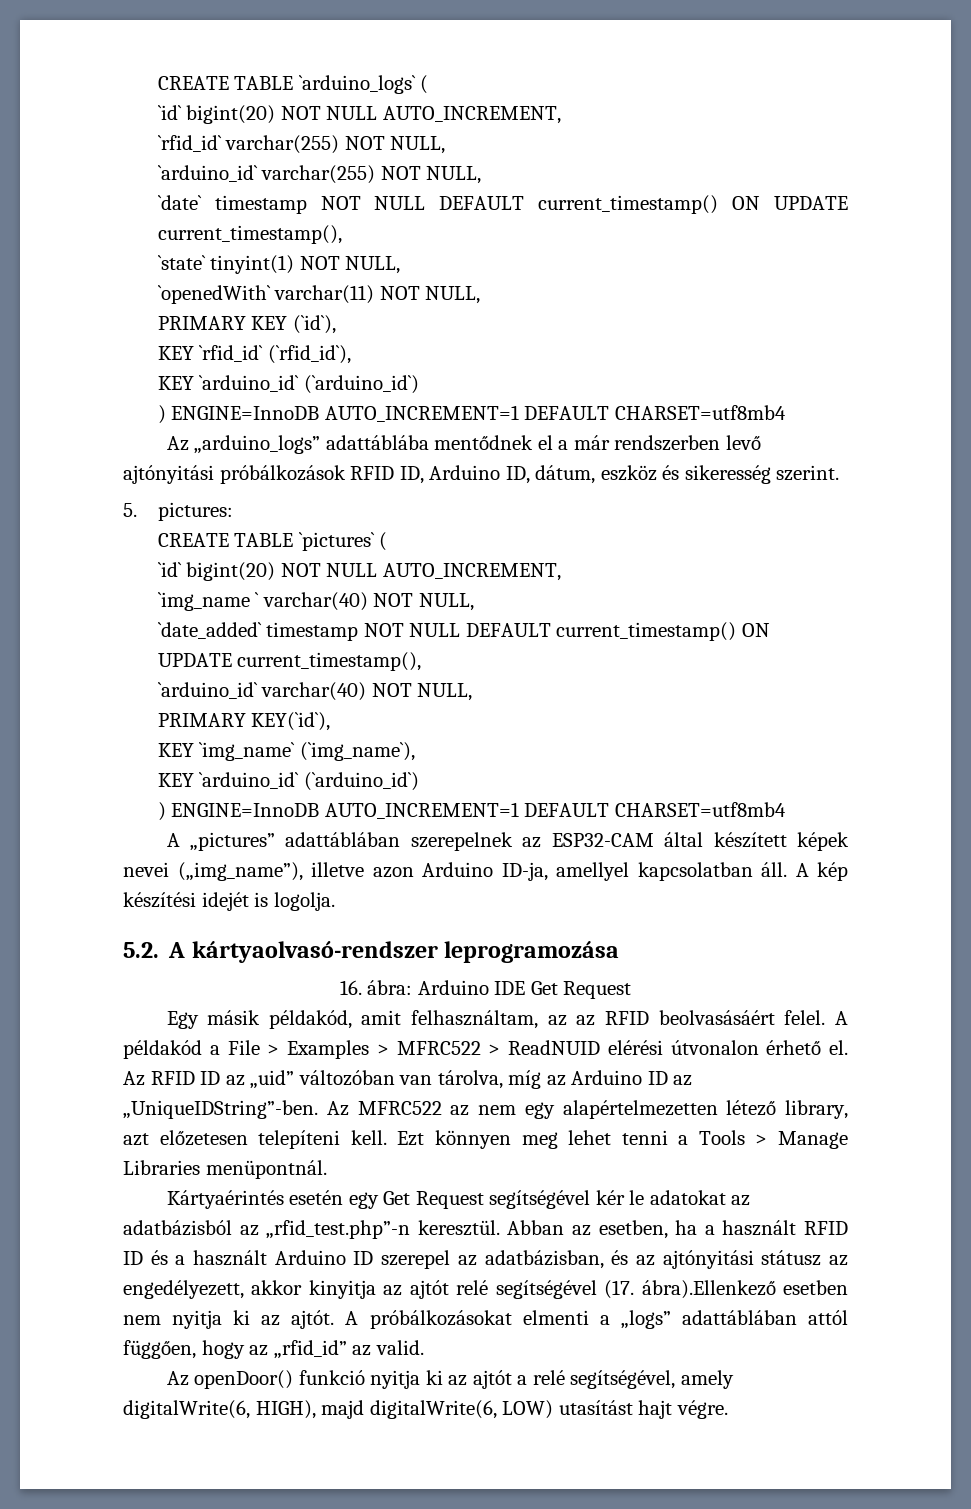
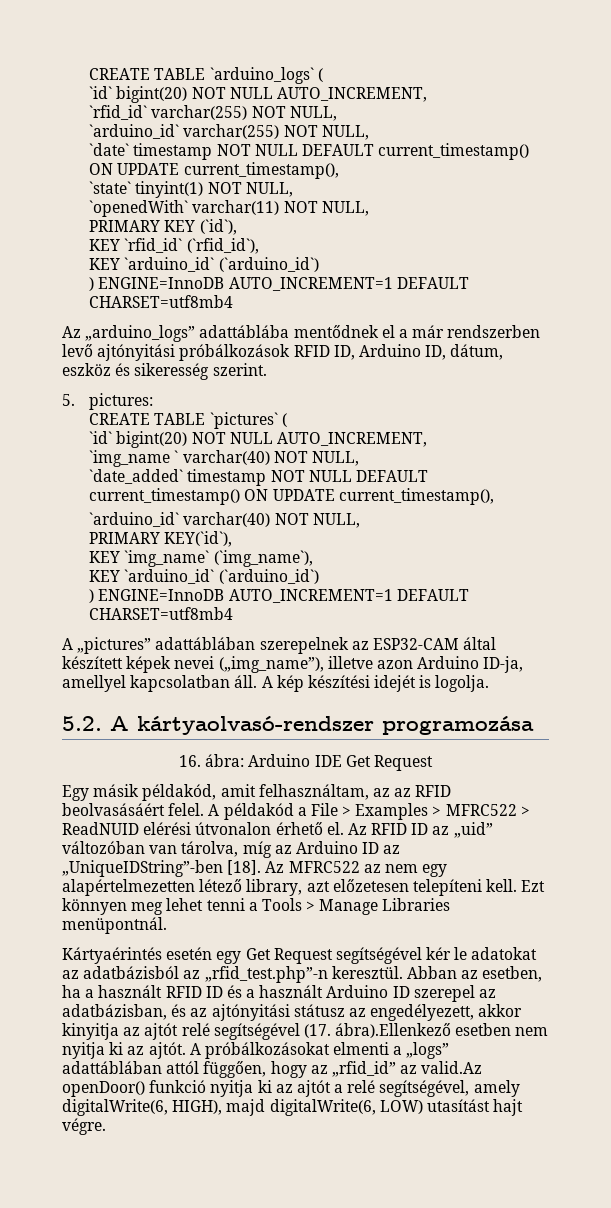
[444,941,620,963] leprogramozása -> [381,716,534,735] programozása
[123,1100,318,1119] „UniqueIDString”-ben. -> [62,860,262,877] „UniqueIDString”-ben [18].
[375,1340,424,1355] [166,1371,189,1386] valid. // Az -> [421,1061,483,1074] valid.Az

